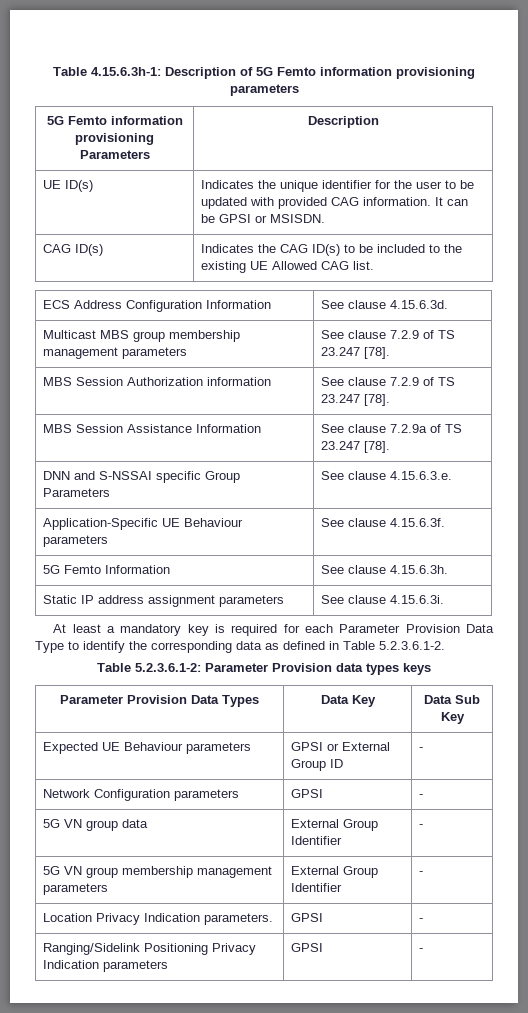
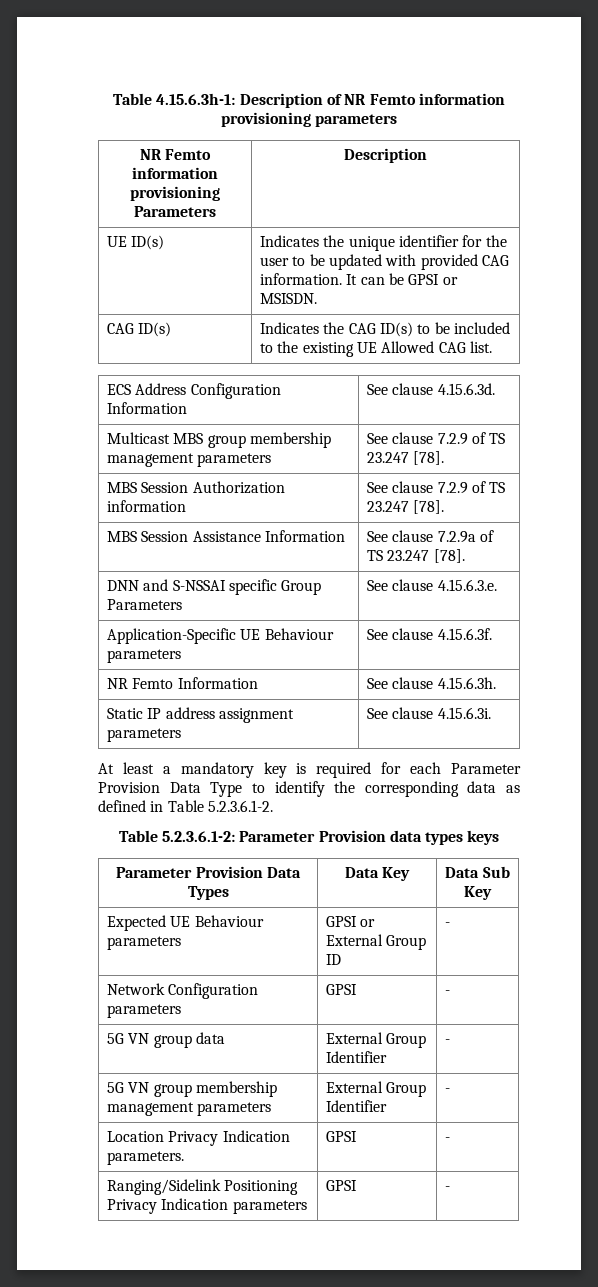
[256,67,273,76] 5G -> [344,94,367,105] NR
[46,116,64,125] 5G -> [139,149,162,160] NR
[42,565,60,574] 5G -> [107,678,129,689] NR

